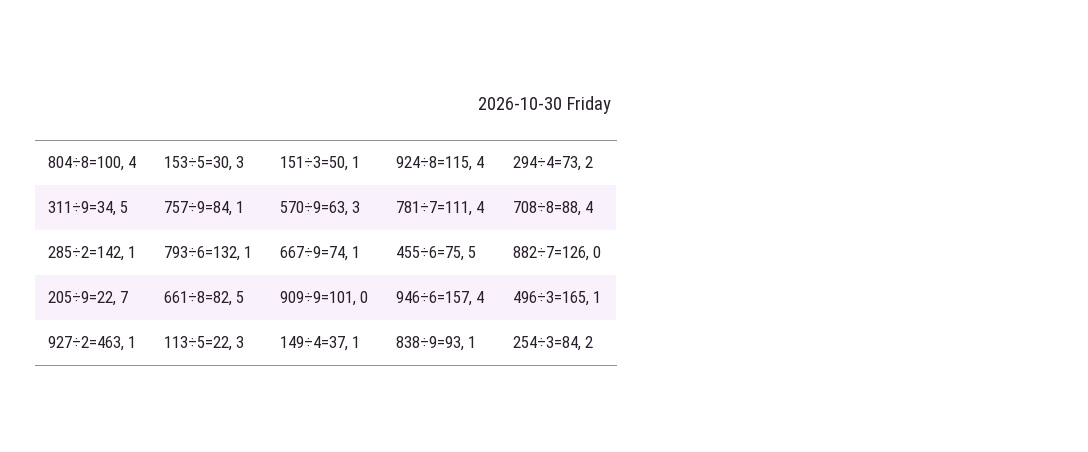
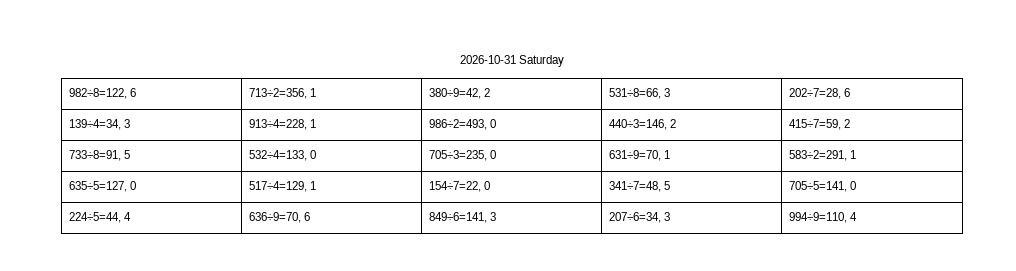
[477,96,611,114] [47,156,137,171] [163,156,245,171] [279,156,361,171] [395,156,485,171] [512,156,594,171] [47,201,129,216] [163,201,245,216] [279,201,361,216] [395,201,485,216] [512,201,594,216] [47,246,137,261] [163,246,253,261] [279,246,361,261] [395,246,477,261] [512,246,602,261] [47,291,129,306] [163,291,245,306] [279,291,369,306] [395,291,485,306] [512,291,602,306] [47,336,137,351] [163,336,245,351] [279,336,361,351] [395,336,477,351] [512,336,594,351] 2026-10-30 Friday // 804÷8=100, 4 | 153÷5=30, 3 | 151÷3=50, 1 | 924÷8=115, 4 | 294÷4=73, 2 // 311÷9=34, 5 | 757÷9=84, 1 | 570÷9=63, 3 | 781÷7=111, 4 | 708÷8=88, 4 // 285÷2=142, 1 | 793÷6=132, 1 | 667÷9=74, 1 | 455÷6=75, 5 | 882÷7=126, 0 // 205÷9=22, 7 | 661÷8=82, 5 | 909÷9=101, 0 | 946÷6=157, 4 | 496÷3=165, 1 // 927÷2=463, 1 | 113÷5=22, 3 | 149÷4=37, 1 | 838÷9=93, 1 | 254÷3=84, 2 -> [459,55,565,67] [68,88,136,99] [248,88,316,99] [428,88,490,99] [608,88,670,99] [788,88,850,99] [68,119,130,130] [248,119,316,130] [428,119,496,130] [608,119,676,130] [788,119,850,130] [68,150,130,161] [248,150,316,161] [428,150,496,161] [608,150,670,161] [788,150,856,161] [68,181,136,192] [248,181,316,192] [428,181,490,192] [608,181,670,192] [788,181,856,192] [68,212,131,223] [248,212,310,223] [428,212,496,223] [608,212,670,223] [788,212,857,223] 2026-10-31 Saturday // 982÷8=122, 6 | 713÷2=356, 1 | 380÷9=42, 2 | 531÷8=66, 3 | 202÷7=28, 6 // 139÷4=34, 3 | 913÷4=228, 1 | 986÷2=493, 0 | 440÷3=146, 2 | 415÷7=59, 2 // 733÷8=91, 5 | 532÷4=133, 0 | 705÷3=235, 0 | 631÷9=70, 1 | 583÷2=291, 1 // 635÷5=127, 0 | 517÷4=129, 1 | 154÷7=22, 0 | 341÷7=48, 5 | 705÷5=141, 0 // 224÷5=44, 4 | 636÷9=70, 6 | 849÷6=141, 3 | 207÷6=34, 3 | 994÷9=110, 4

